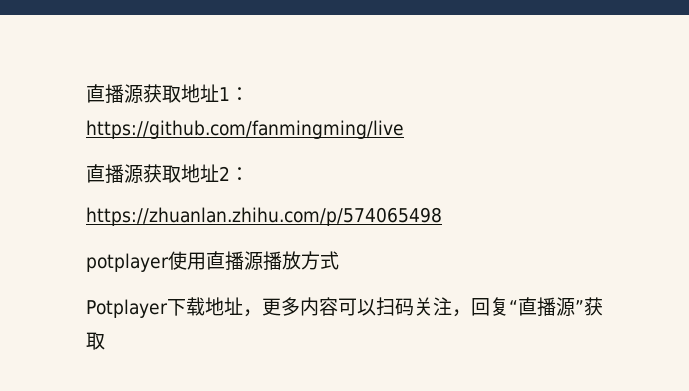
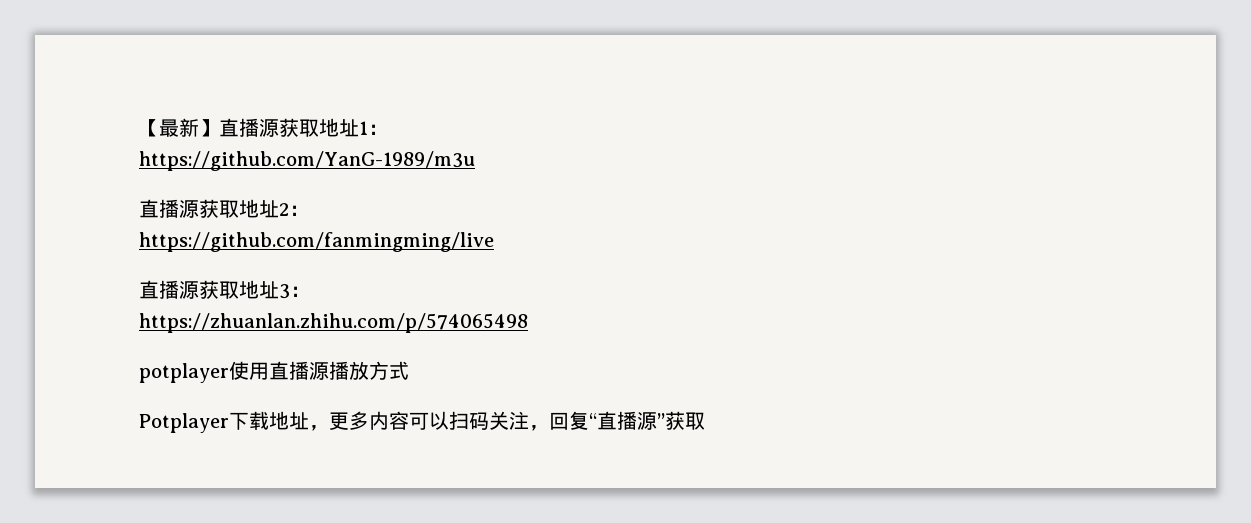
(86, 93) none -> [139,118,219,137] 【最新】
(249, 94) none -> [139,151,475,171] [139,199,309,218] // https://github.com/YanG-1989/m3u // 直播源获取地址2：
[219,166,230,181] 2 -> [279,284,290,299] 3

